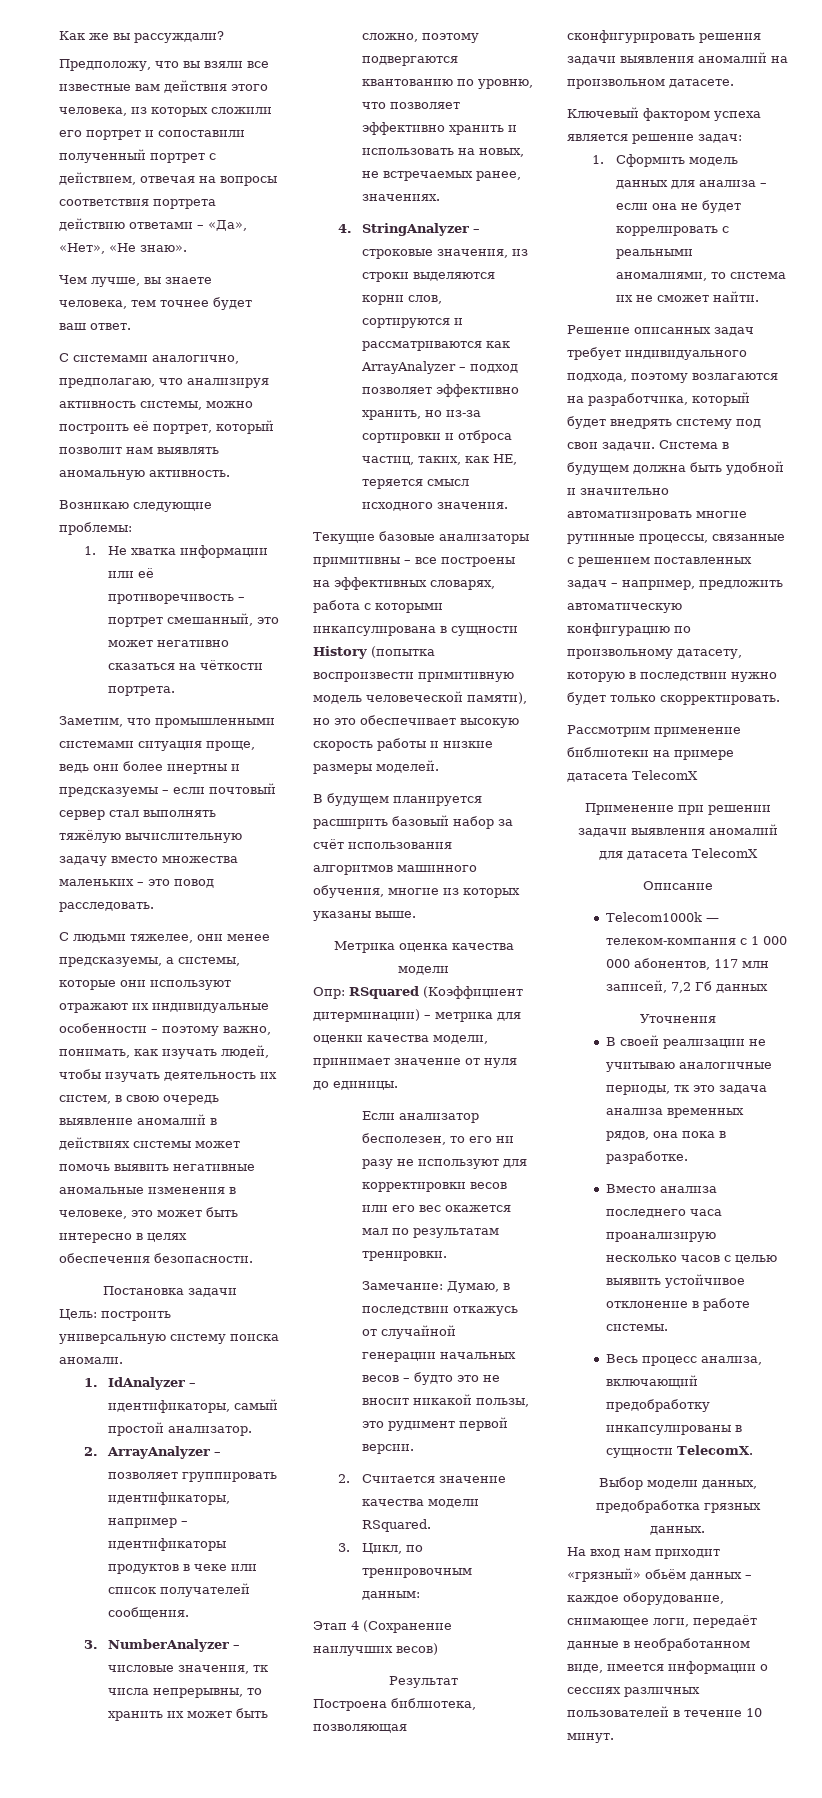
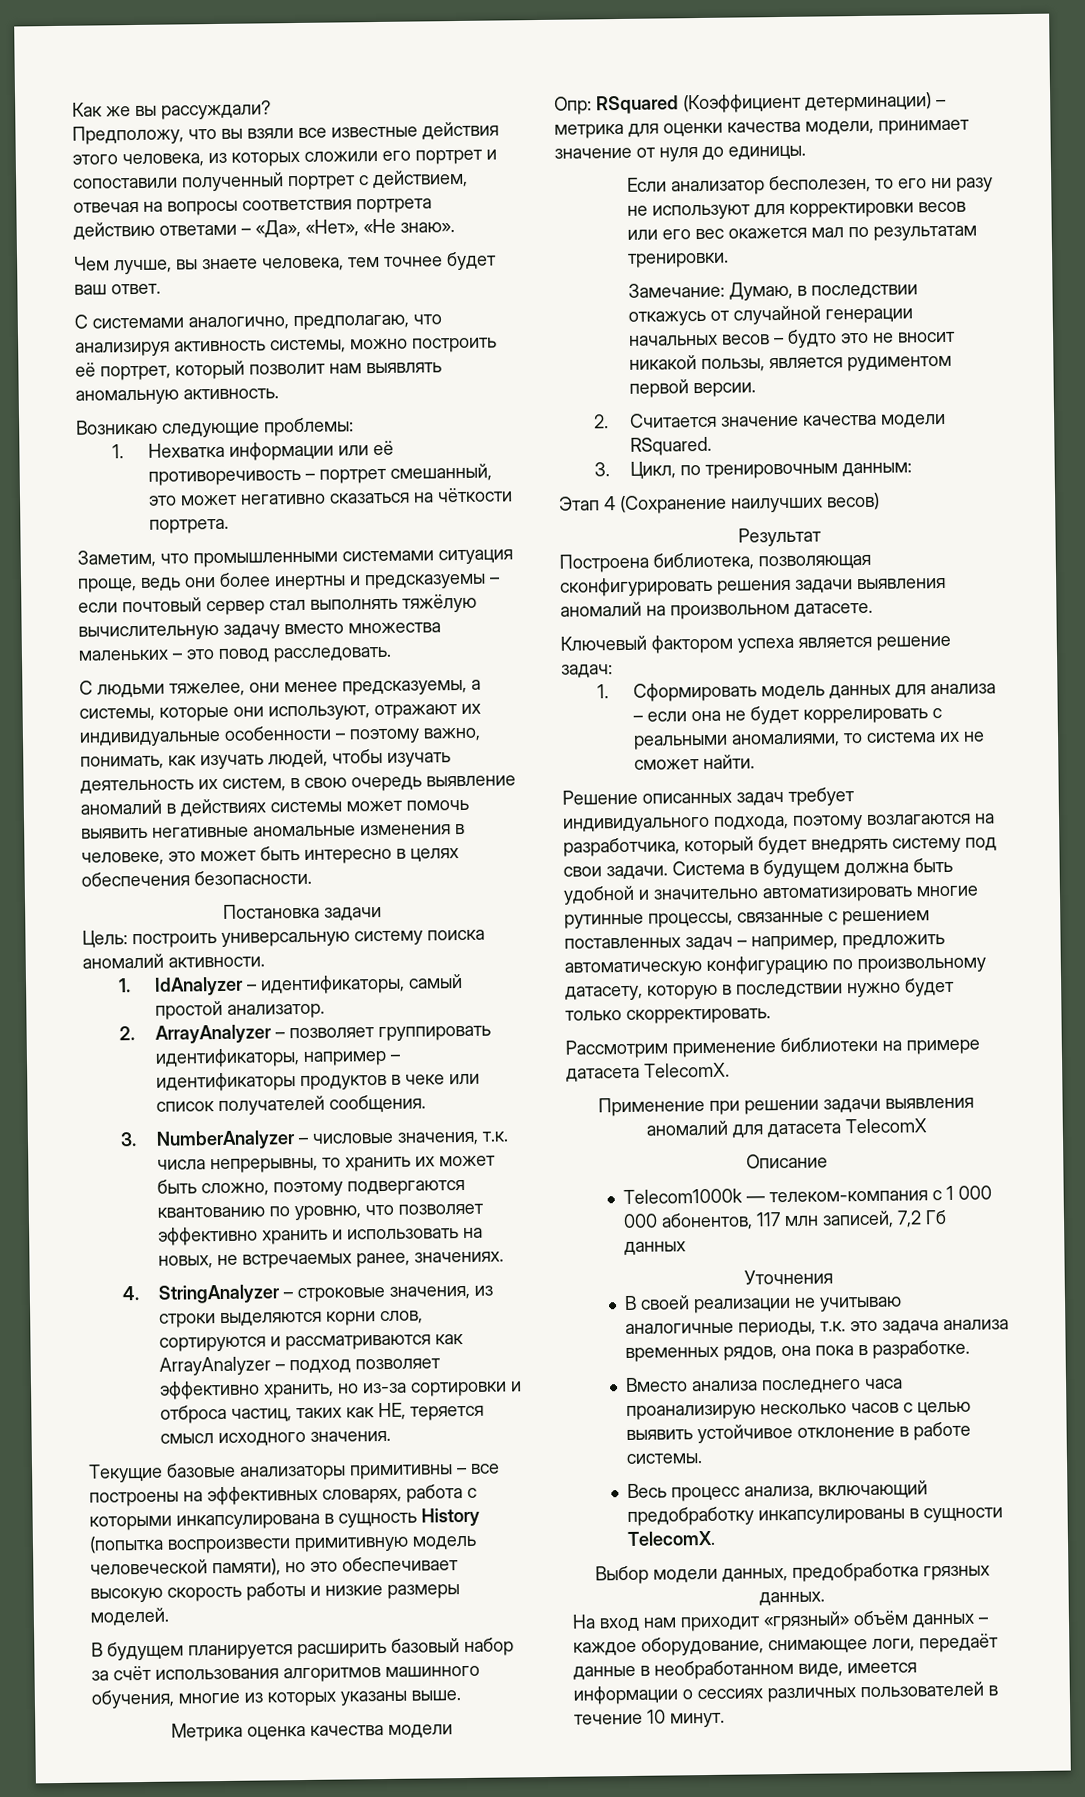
[135,84,160,91] вам -> (418, 132) none
[108,546,177,555] Не хватка -> [147,442,225,458] Нехватка
[150,980,231,990] используют -> [268,705,370,721] используют,
[59,1357,123,1364] аномали. -> [82,953,265,969] аномалий активности.
[253,1665,269,1672] тк -> [481,1131,509,1142] т.к.
[418,456,462,465] таких, -> [295,1407,342,1419] таких
[451,626,518,636] сущности -> [338,1512,417,1528] сущность
[313,1009,420,1022] дитерминации) -> [805,92,932,112] детерминации)
[362,1421,456,1431] это рудимент -> [768,355,952,372] является рудиментом
[616,154,686,167] Сформить -> [632,682,757,702] Сформировать
[632,770,698,780] TelecomX -> [644,1062,730,1078] TelecomX.
[674,1085,690,1092] тк -> [819,1321,846,1332] т.к.
[645,1569,686,1579] обьём -> [853,1610,909,1626] объём

